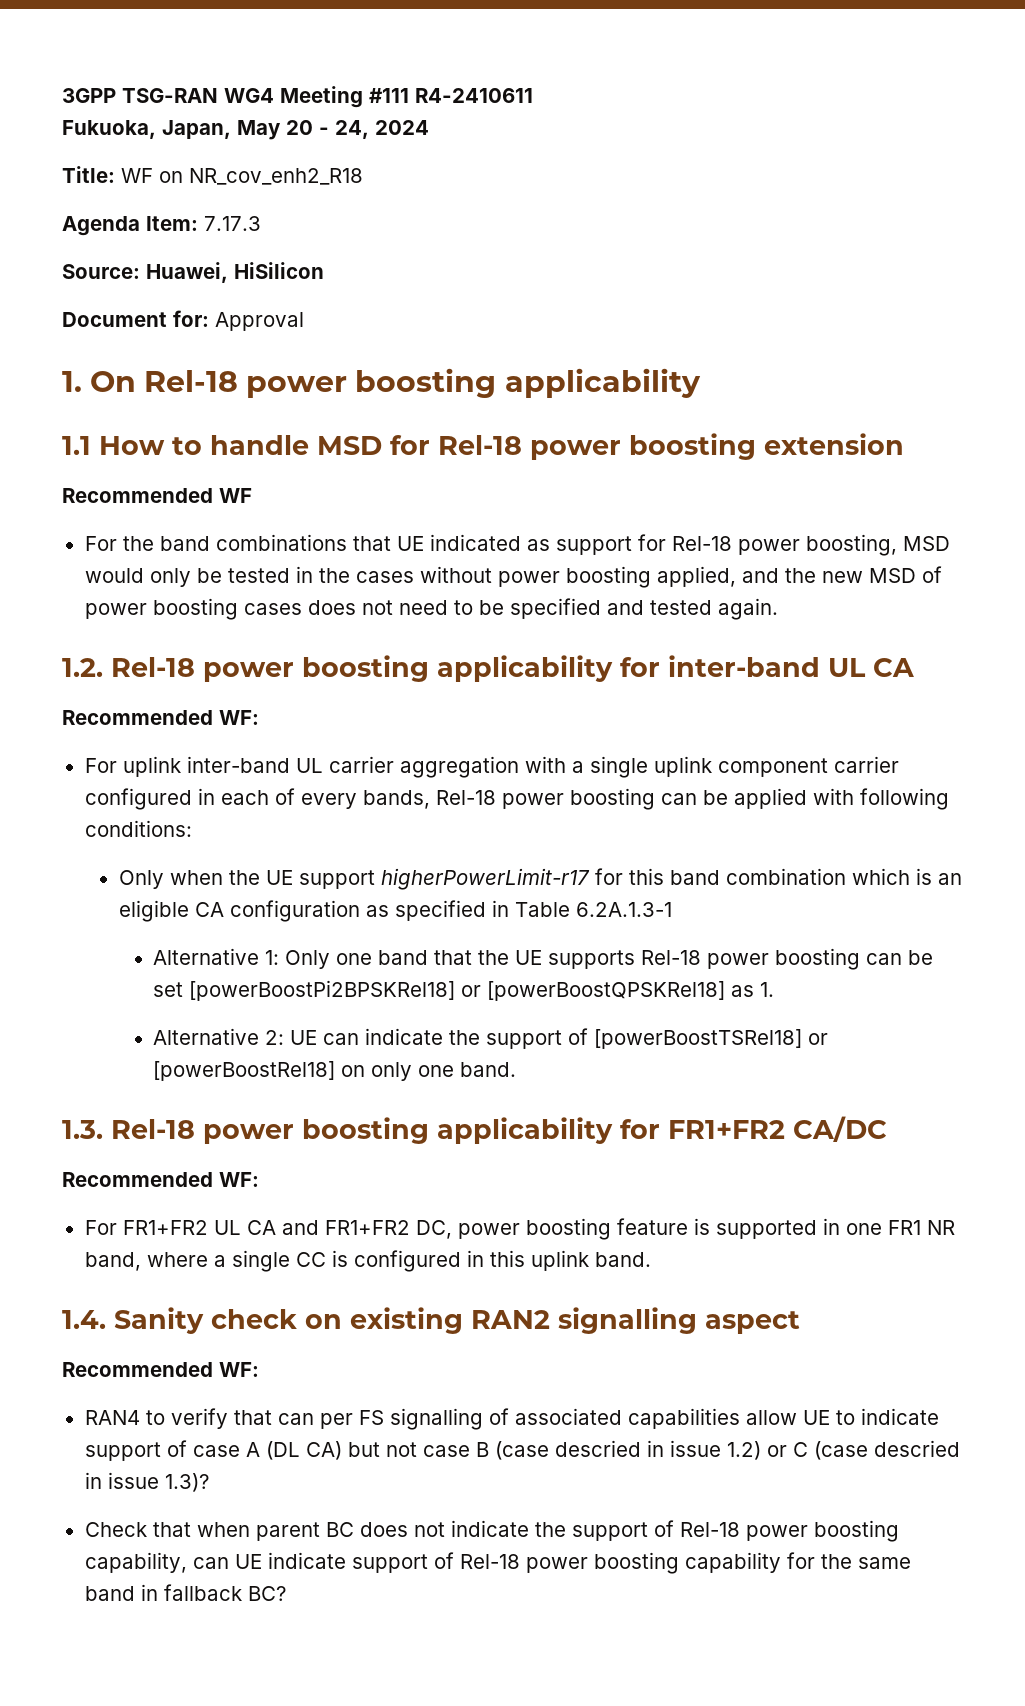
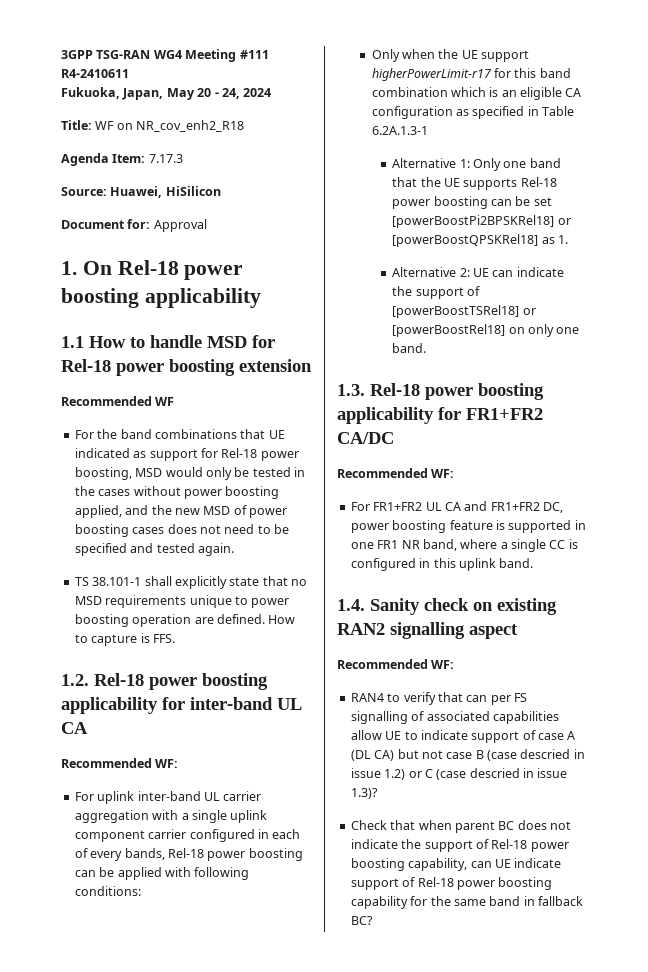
(778, 609) none -> [74,576,307,589] [74,595,290,608] [74,614,296,627] [74,633,175,646] // TS 38.101-1 shall explicitly state that no MSD requirements unique to power boosting operation are defined. How to capture is FFS.

